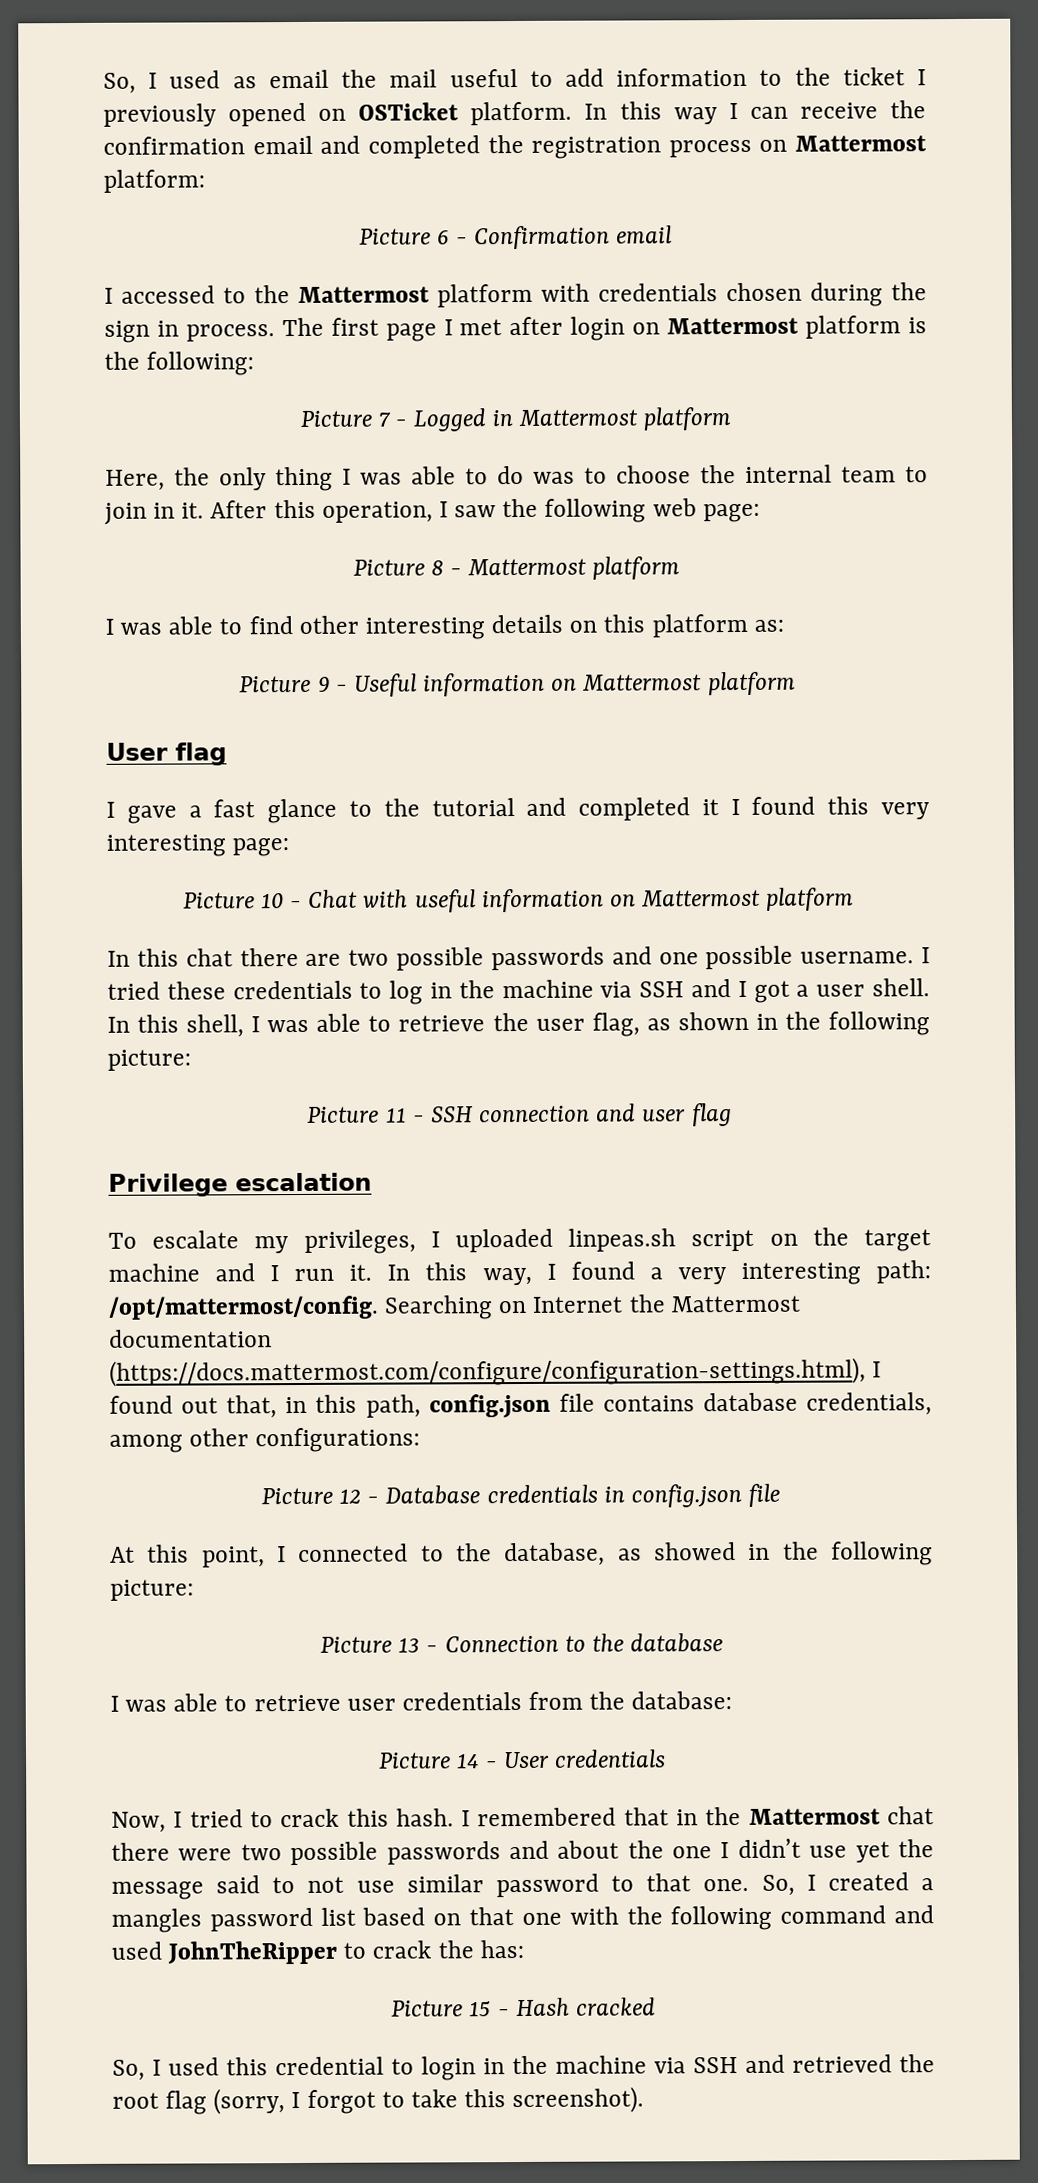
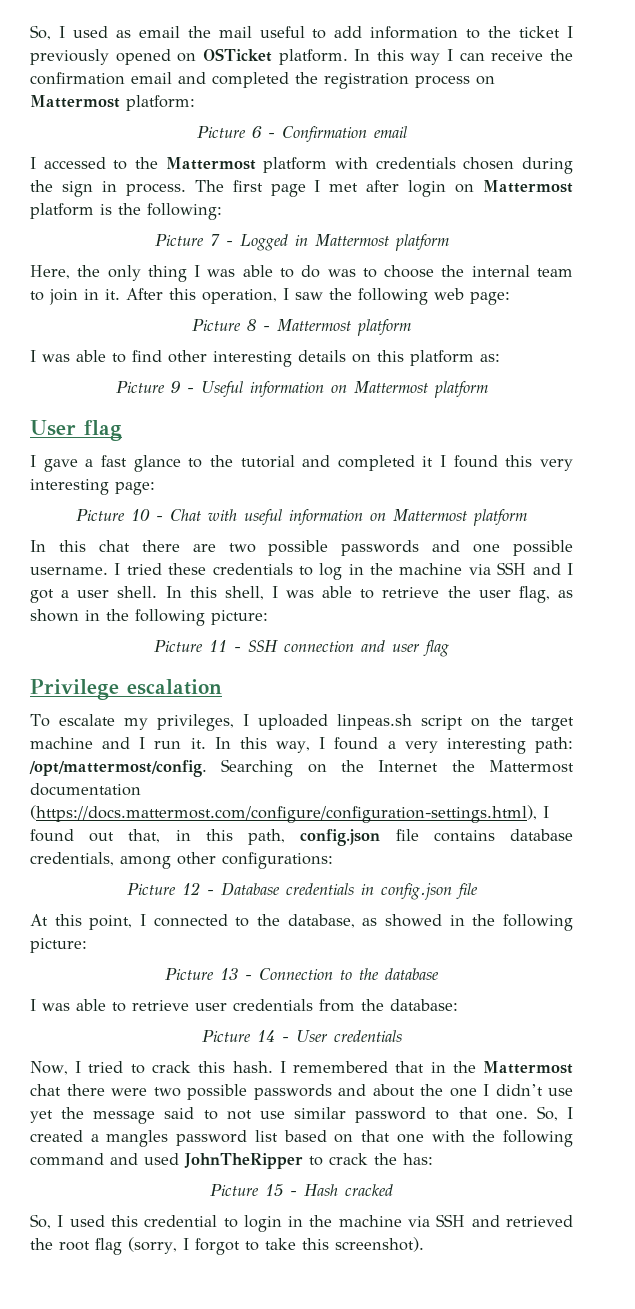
(528, 1307) none -> [341,760,364,772] the

